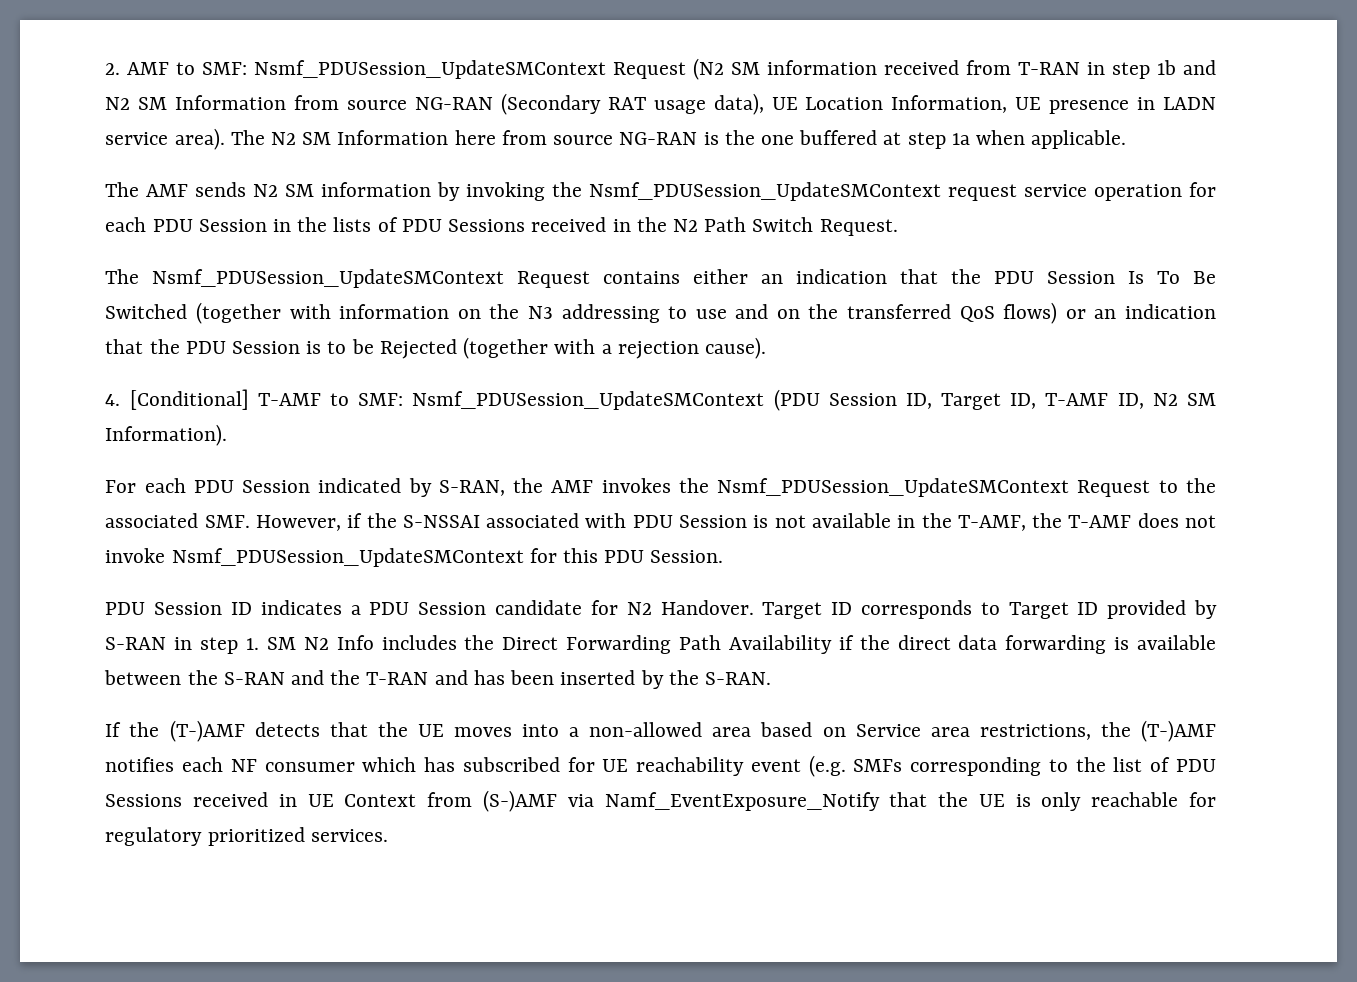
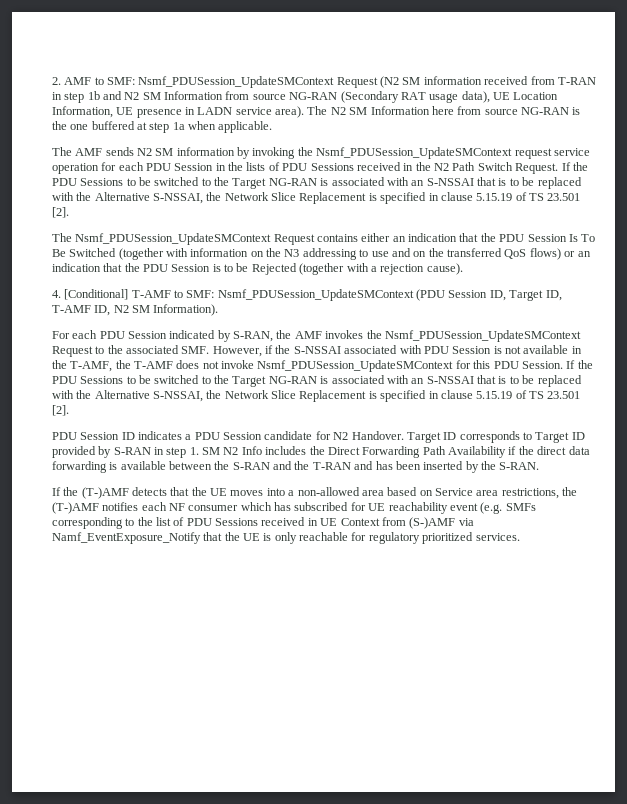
(898, 227) none -> [561,162,588,171] [51,177,582,189] [51,192,581,204] [51,207,69,218] If the PDU Sessions to be switched to the Target NG-RAN is associated with an S-NSSAI that is to be replaced with the Alternative S-NSSAI, the Network Slice Replacement is specified in clause 5.15.19 of TS 23.501 [2].
(724, 556) none -> [566,360,593,369] [51,375,582,387] [51,390,581,402] [51,405,69,416] If the PDU Sessions to be switched to the Target NG-RAN is associated with an S-NSSAI that is to be replaced with the Alternative S-NSSAI, the Network Slice Replacement is specified in clause 5.15.19 of TS 23.501 [2].

